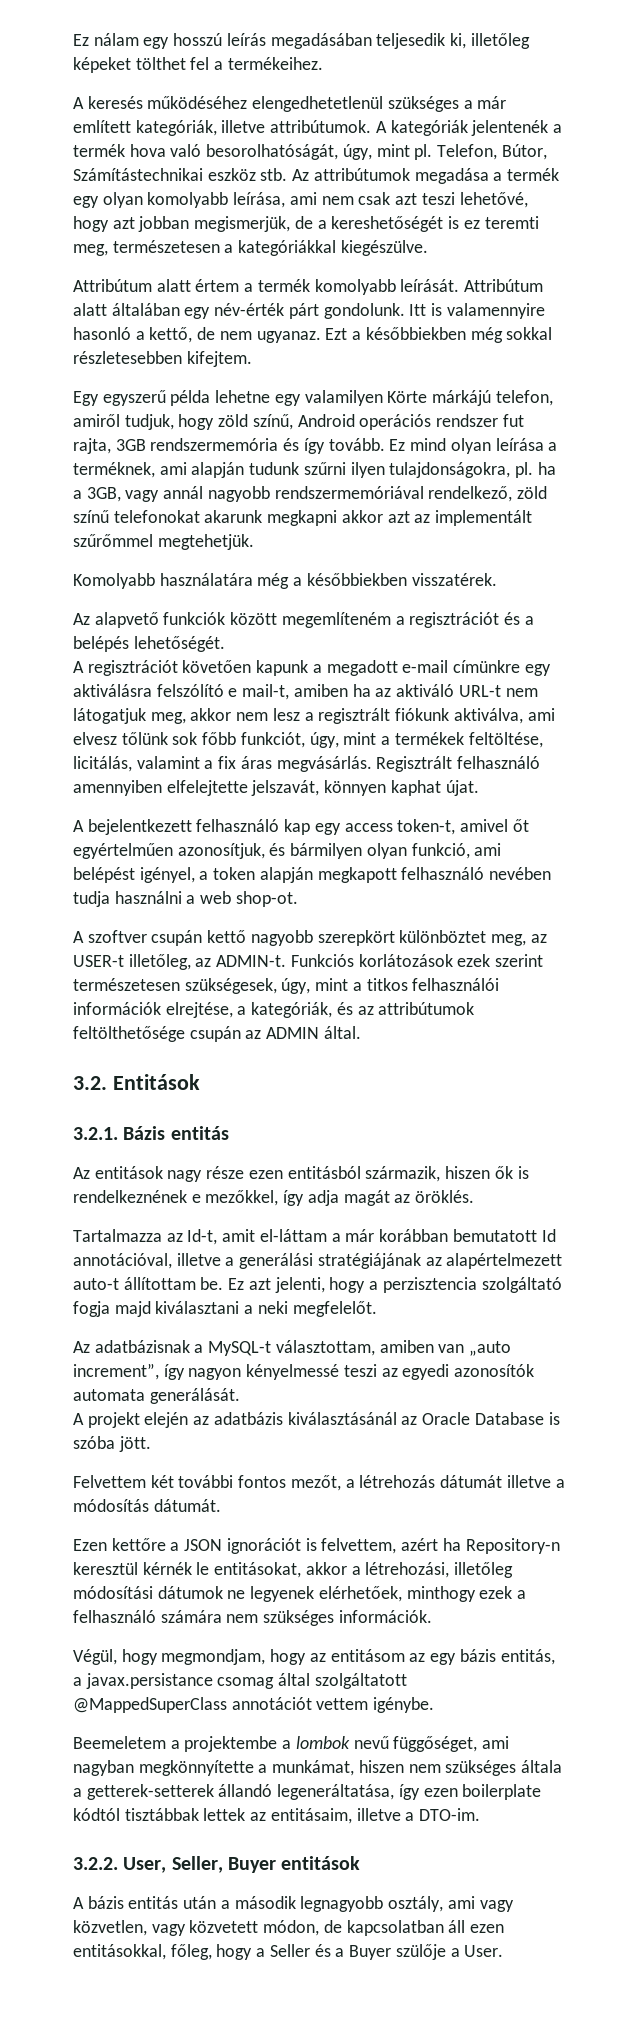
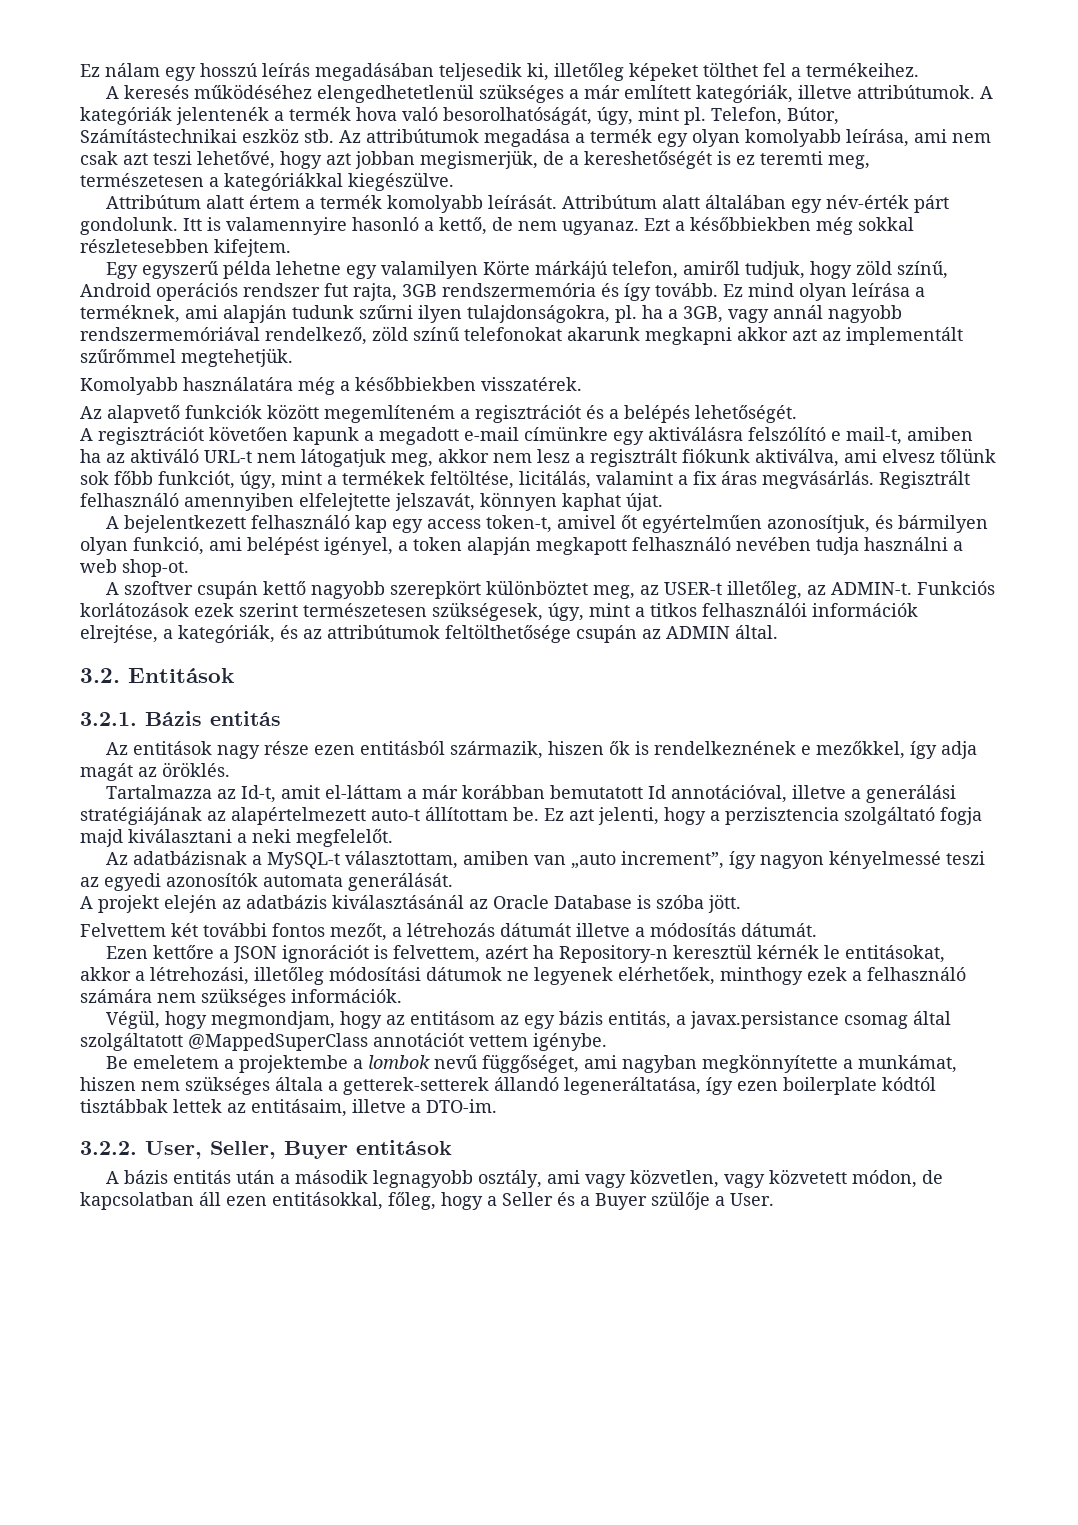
[73,1736,166,1749] Beemeletem -> [106,1055,220,1069] Be emeletem

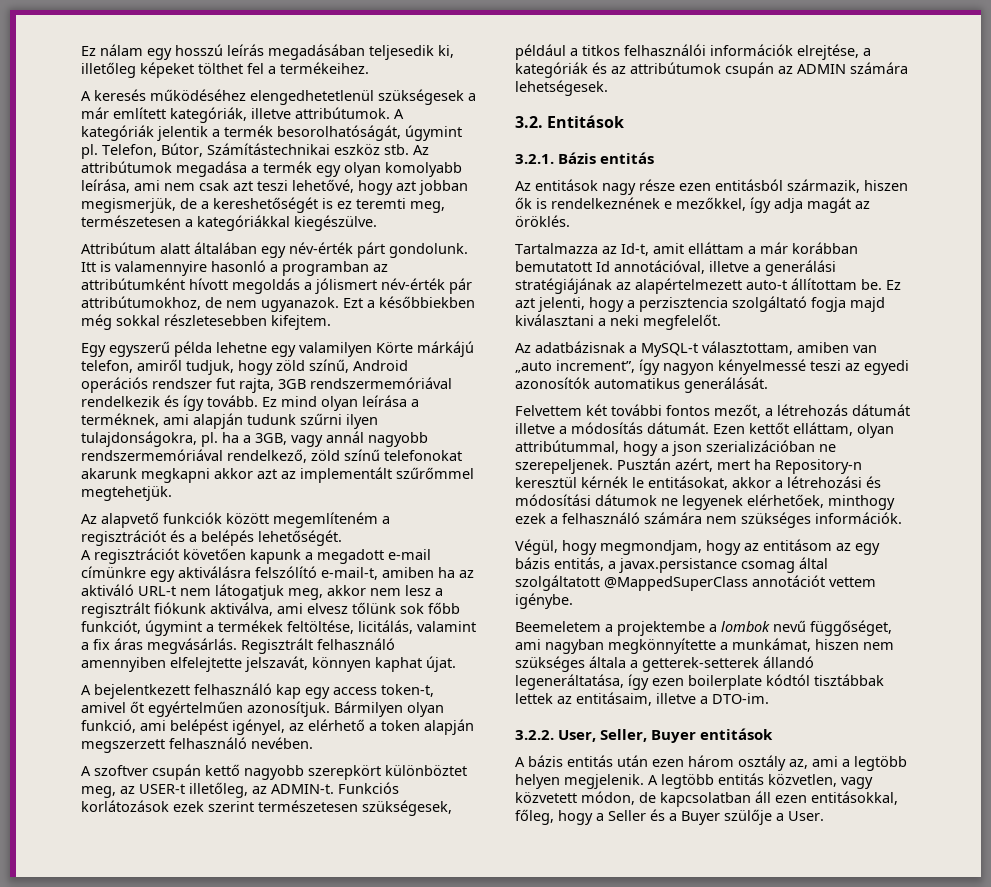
[479,84,565,103] szükséges -> [378,89,464,105] szükségesek
[176,107,679,125] jelentenék a termék hova való besorolhatóságát, úgy, mint -> [157,125,462,141] jelentik a termék besorolhatóságát, úgymint
[249,195,701,213] értem a termék komolyabb leírását. Attribútum alatt -> (190, 248) none
[439,217,487,235] kettő, -> [282,261,388,276] [81,278,472,294] [81,296,201,310] programban az attribútumként hívott megoldás a jólismert név-érték pár attribútumokhoz,
[562,221,639,235] ugyanaz. -> [261,297,339,312] ugyanazok.
[442,283,596,297] rendszermemória -> [310,377,452,389] [81,396,160,407] rendszermemóriával rendelkezik
[80,377,582,395] // Komolyabb használatára még a későbbiekben visszatérek. -> (172, 493) none
[831,427,902,445] e mail-t, -> [321,567,378,580] e-mail-t,
[240,471,322,489] úgy, mint -> [145,620,202,636] úgymint
[767,515,989,533] azonosítjuk, és bármilyen -> [247,701,403,717] azonosítjuk. Bármilyen
(393, 546) none -> [289,719,365,731] az elérhető
[536,537,963,555] [80,559,189,577] megkapott felhasználó nevében tudja használni a web shop-ot. -> [81,737,313,753] megszerzett felhasználó nevében.
[548,603,630,621] úgy, mint -> [515,44,566,60] például
[178,625,275,643] kategóriák, -> [515,62,588,78] kategóriák
[445,624,571,643] feltölthetősége -> (721, 68) none
[735,625,778,639] által. -> [850,62,908,74] [515,80,608,96] számára lehetségesek.
[325,785,403,799] el-láttam -> [688,242,744,254] elláttam
[263,875,343,887] automata -> [594,378,680,389] automatikus
[80,894,741,913] // A projekt elején az adatbázis kiválasztásánál az Oracle Database is szóba jött. -> (768, 385) none
[106,945,529,963] // Ezen kettőre a JSON ignorációt is felvettem, azért -> [713,422,894,438] [515,440,836,456] [515,458,750,474] Ezen kettőt elláttam, olyan attribútummal, hogy a json szerializációban ne szerepeljenek. Pusztán azért, mert
[150,967,324,985] létrehozási, illetőleg -> [787,476,881,488] létrehozási és
[106,1055,220,1069] Be emeletem -> [515,621,601,632] Beemeletem
[280,1170,627,1188] a második legnagyobb osztály, ami vagy -> [652,755,907,771] [515,773,764,789] ezen három osztály az, ami a legtöbb helyen megjelenik. A legtöbb entitás

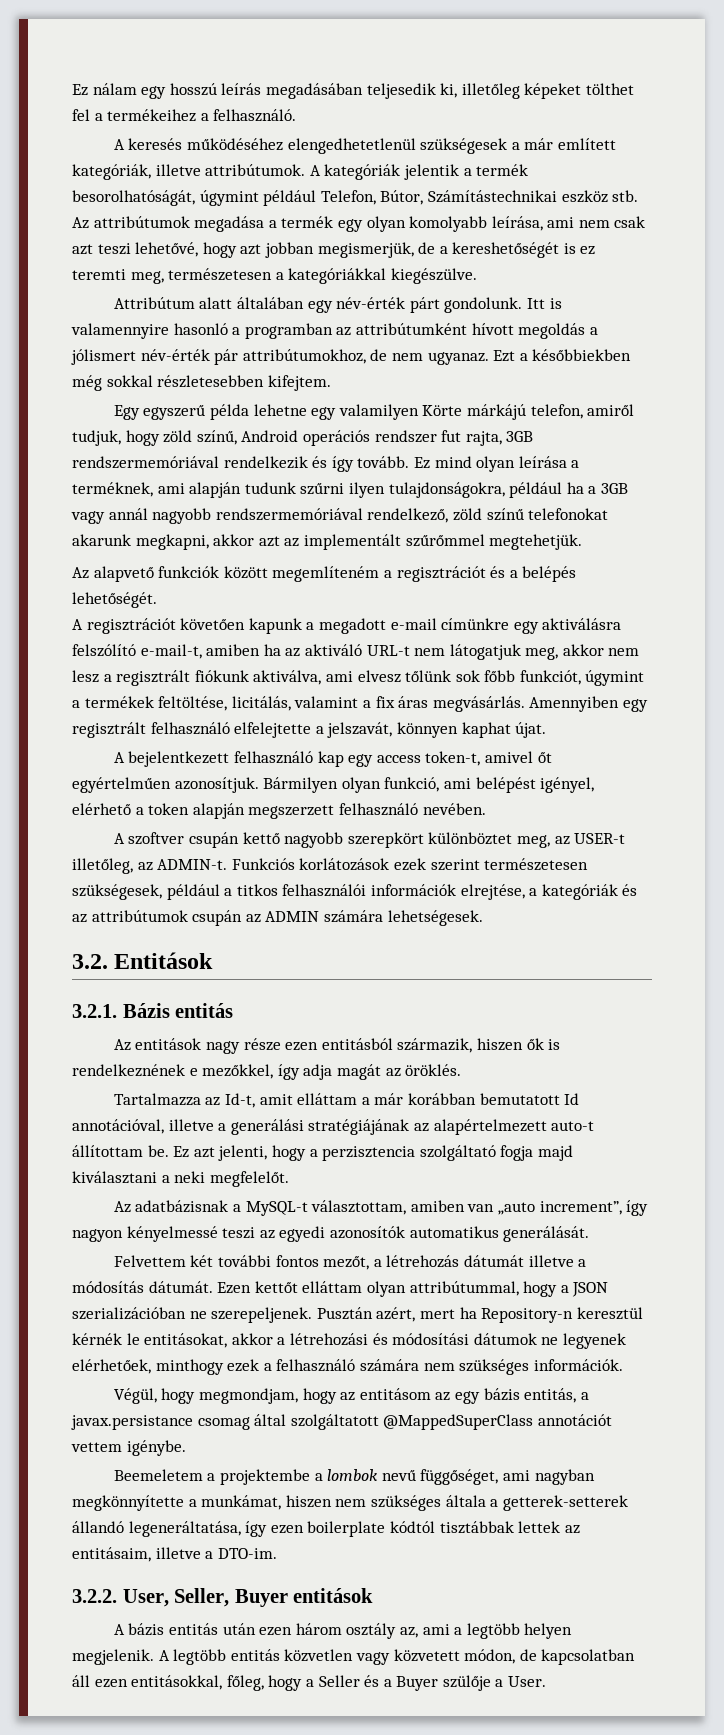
[280,62,369,74] termékeihez. -> [107,109,297,122] termékeihez a felhasználó.
[81,144,98,159] pl. -> [263,190,317,206] például
[261,297,339,312] ugyanazok. -> [427,352,489,365] ugyanaz.
[201,432,218,447] pl. -> [509,482,563,498] például
[255,433,287,445] 3GB, -> [600,483,628,494] 3GB
[141,468,210,483] megkapni -> [135,534,209,550] megkapni,
[241,638,395,654] [81,657,242,672] Regisztrált felhasználó amennyiben elfelejtette -> [529,696,648,712] [72,722,324,738] Amennyiben egy regisztrált felhasználó elfelejtette a
[289,723,304,731] az -> (595, 785) none
[793,422,853,436] elláttam, -> [302,1281,363,1293] elláttam
[672,441,702,456] json -> [572,1282,609,1297] JSON
[768,774,837,787] közvetlen, -> [284,1649,354,1662] közvetlen

